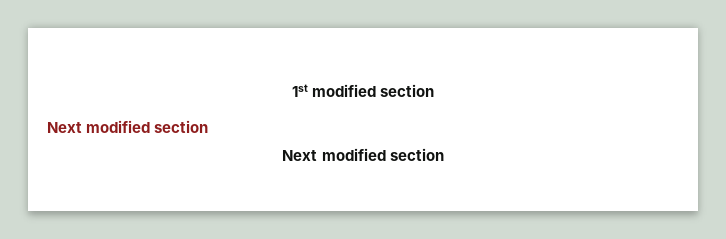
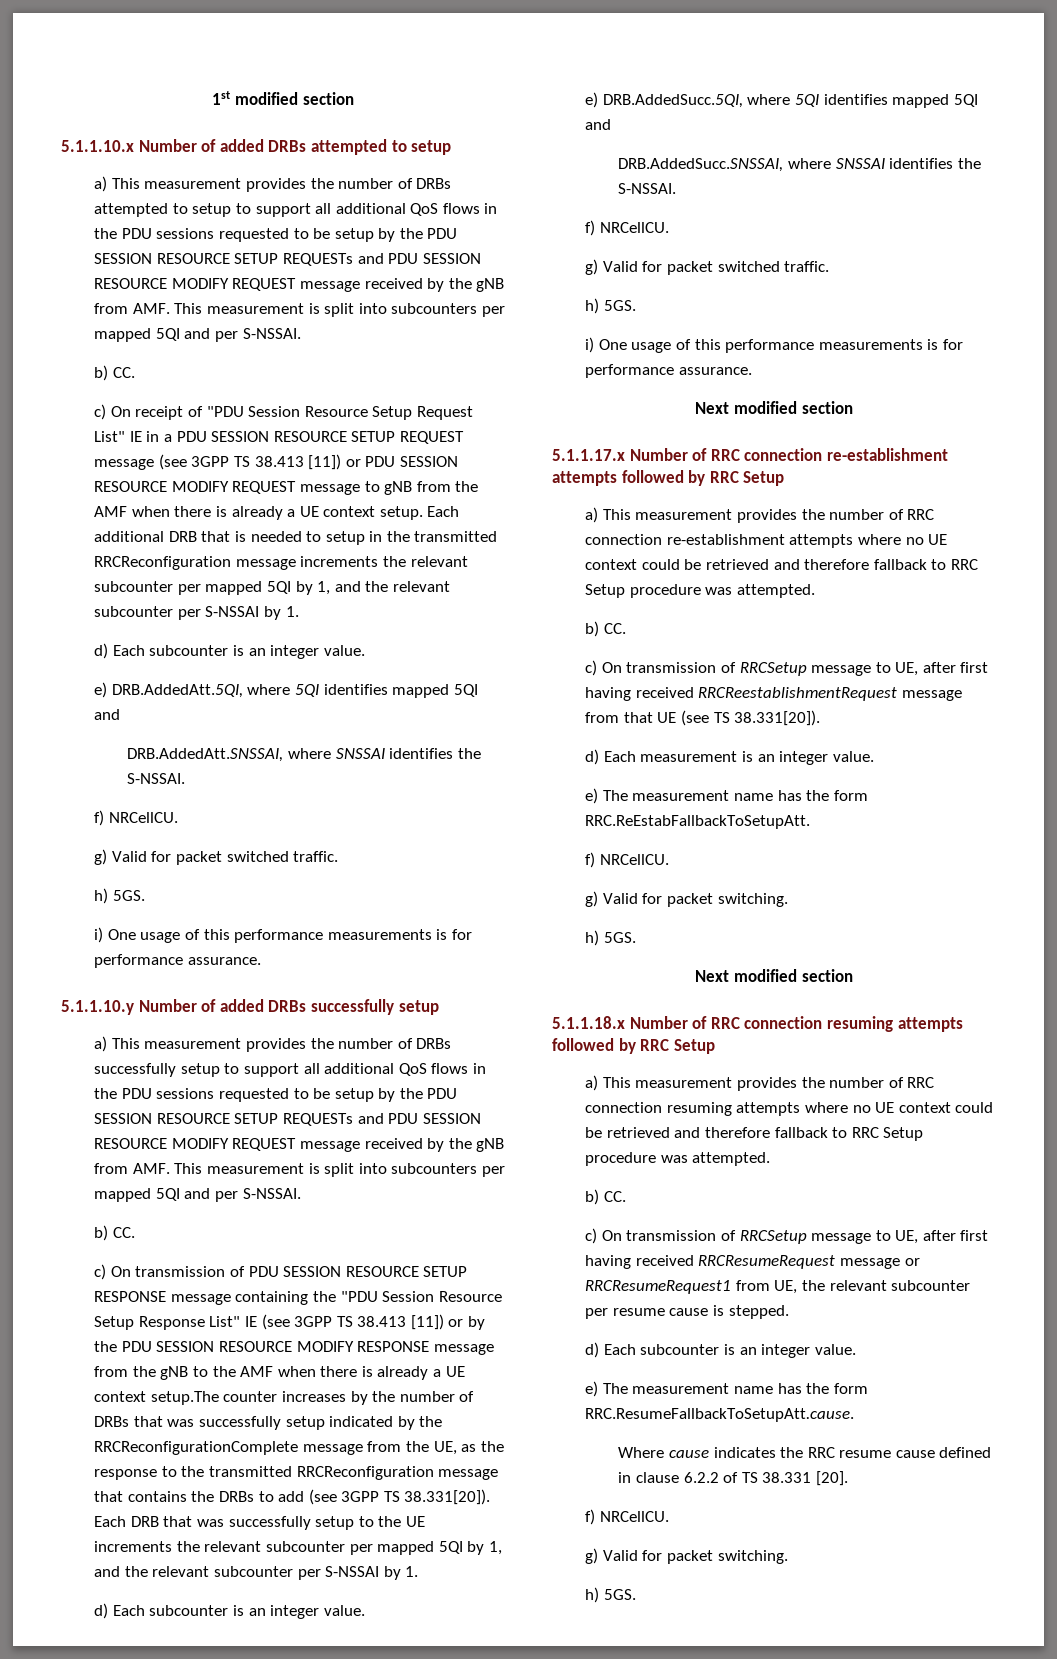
[47,120,209,133] [282,148,444,161] Next modified section // Next modified section -> [61,139,452,155] [94,176,452,192] [94,203,498,217] [94,228,458,242] [94,253,481,266] [94,278,505,292] [94,303,505,317] [94,328,301,342] [94,365,135,381] [94,404,473,420] [94,431,464,444] [94,454,458,470] [94,481,479,495] [94,506,460,520] [94,531,498,545] [94,556,468,570] [94,581,450,595] [94,606,299,620] [94,643,365,659] [94,682,478,698] [94,709,121,720] [127,748,481,762] [127,773,186,784] [94,810,178,826] [94,849,339,865] [94,888,145,904] [94,927,472,943] [94,954,261,968] [61,999,439,1015] [94,1036,452,1052] [94,1063,486,1077] [94,1088,458,1102] [94,1113,481,1126] [94,1138,505,1152] [94,1163,505,1177] [94,1188,301,1202] [94,1225,135,1241] [94,1264,468,1280] [94,1291,502,1305] [94,1314,486,1330] [94,1341,494,1355] [94,1366,465,1380] [94,1391,475,1405] [94,1416,443,1430] [94,1441,504,1455] [94,1466,499,1480] [94,1489,491,1505] [94,1516,425,1530] [94,1541,502,1555] [94,1566,419,1580] [94,1603,365,1619] [585,92,978,108] [585,119,612,130] [618,158,981,172] [618,183,677,194] [585,220,669,236] [585,259,830,275] [585,298,636,314] [585,337,963,353] [585,364,752,378] [695,401,853,414] [552,448,948,461] [552,470,785,486] [585,507,935,523] [585,534,948,548] [585,559,978,570] [585,584,815,598] [585,621,626,637] [585,660,989,676] [585,687,962,701] [585,710,821,726] [585,749,874,765] [585,788,868,804] [585,815,811,829] [585,852,669,868] [585,891,788,907] [585,930,636,946] [695,969,853,982] [552,1016,963,1032] [552,1038,715,1054] [585,1075,935,1091] [585,1102,994,1116] [585,1127,924,1141] [585,1152,771,1166] [585,1189,626,1205] [585,1228,989,1244] [585,1255,920,1269] [585,1280,971,1294] [585,1305,789,1319] [585,1342,856,1358] [585,1381,868,1397] [585,1408,855,1422] [618,1447,992,1458] [618,1471,848,1486] [585,1509,669,1525] [585,1548,788,1564] [585,1587,636,1603] 5.1.1.10.x Number of added DRBs attempted to setup // a) This measurement provides the number of DRBs attempted to setup to support all additional QoS flows in the PDU sessions requested to be setup by the PDU SESSION RESOURCE SETUP REQUESTs and PDU SESSION RESOURCE MODIFY REQUEST message received by the gNB from AMF. This measurement is split into subcounters per mapped 5QI and per S-NSSAI. // b) CC. // c) On receipt of "PDU Session Resource Setup Request List" IE in a PDU SESSION RESOURCE SETUP REQUEST message (see 3GPP TS 38.413 [11]) or PDU SESSION RESOURCE MODIFY REQUEST message to gNB from the AMF when there is already a UE context setup. Each additional DRB that is needed to setup in the transmitted RRCReconfiguration message increments the relevant subcounter per mapped 5QI by 1, and the relevant subcounter per S-NSSAI by 1. // d) Each subcounter is an integer value. // e) DRB.AddedAtt.5QI, where 5QI identifies mapped 5QI and // DRB.AddedAtt.SNSSAI, where SNSSAI identifies the S-NSSAI. // f) NRCellCU. // g) Valid for packet switched traffic. // h) 5GS. // i) One usage of this performance measurements is for performance assurance. // 5.1.1.10.y Number of added DRBs successfully setup // a) This measurement provides the number of DRBs successfully setup to support all additional QoS flows in the PDU sessions requested to be setup by the PDU SESSION RESOURCE SETUP REQUESTs and PDU SESSION RESOURCE MODIFY REQUEST message received by the gNB from AMF. This measurement is split into subcounters per mapped 5QI and per S-NSSAI. // b) CC. // c) On transmission of PDU SESSION RESOURCE SETUP RESPONSE message containing the "PDU Session Resource Setup Response List" IE (see 3GPP TS 38.413 [11]) or by the PDU SESSION RESOURCE MODIFY RESPONSE message from the gNB to the AMF when there is already a UE context setup.The counter increases by the number of DRBs that was successfully setup indicated by the RRCReconfigurationComplete message from the UE, as the response to the transmitted RRCReconfiguration message that contains the DRBs to add (see 3GPP TS 38.331[20]). Each DRB that was successfully setup to the UE increments the relevant subcounter per mapped 5QI by 1, and the relevant subcounter per S-NSSAI by 1. // d) Each subcounter is an integer value. // e) DRB.AddedSucc.5QI, where 5QI identifies mapped 5QI and // DRB.AddedSucc.SNSSAI, where SNSSAI identifies the S-NSSAI. // f) NRCellCU. // g) Valid for packet switched traffic. // h) 5GS. // i) One usage of this performance measurements is for performance assurance. // Next modified section // 5.1.1.17.x Number of RRC connection re-establishment attempts followed by RRC Setup // a) This measurement provides the number of RRC connection re-establishment attempts where no UE context could be retrieved and therefore fallback to RRC Setup procedure was attempted. // b) CC. // c) On transmission of RRCSetup message to UE, after first having received RRCReestablishmentRequest message from that UE (see TS 38.331[20]). // d) Each measurement is an integer value. // e) The measurement name has the form RRC.ReEstabFallbackToSetupAtt. // f) NRCellCU. // g) Valid for packet switching. // h) 5GS. // Next modified section // 5.1.1.18.x Number of RRC connection resuming attempts followed by RRC Setup // a) This measurement provides the number of RRC connection resuming attempts where no UE context could be retrieved and therefore fallback to RRC Setup procedure was attempted. // b) CC. // c) On transmission of RRCSetup message to UE, after first having received RRCResumeRequest message or RRCResumeRequest1 from UE, the relevant subcounter per resume cause is stepped. // d) Each subcounter is an integer value. // e) The measurement name has the form RRC.ResumeFallbackToSetupAtt.cause. // Where cause indicates the RRC resume cause defined in clause 6.2.2 of TS 38.331 [20]. // f) NRCellCU. // g) Valid for packet switching. // h) 5GS.

